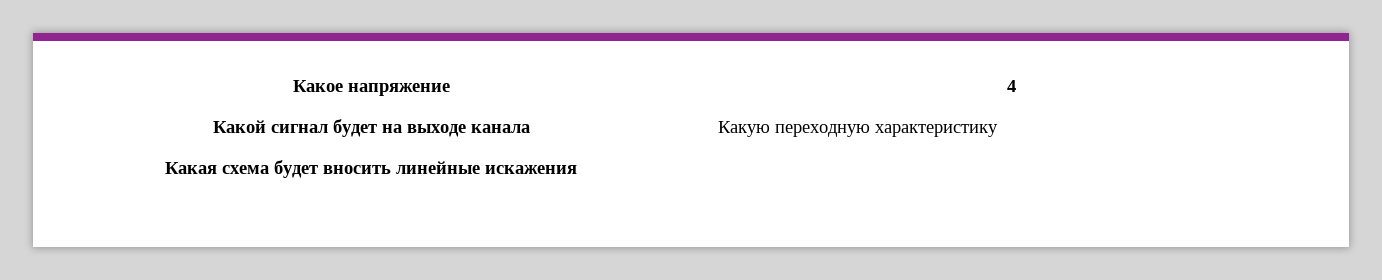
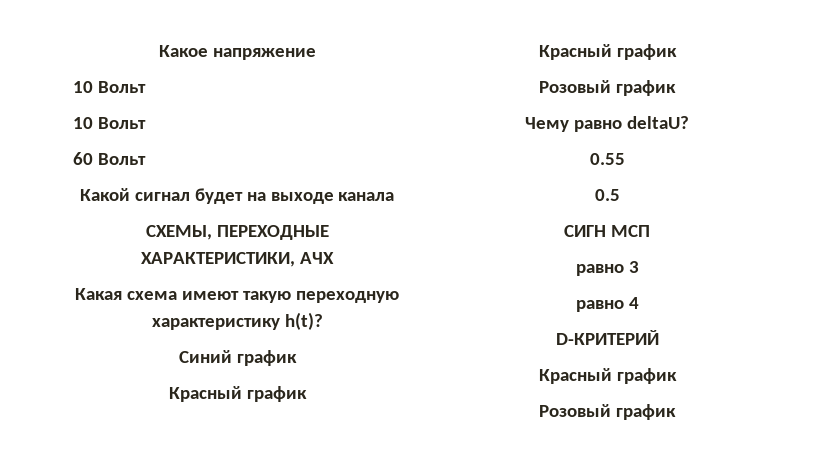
(450, 89) none -> [73,81,146,93] [73,117,146,129] [73,152,146,165] // 10 Вольт // 10 Вольт // 60 Вольт
[165,160,577,178] [1006,80,1016,92] [718,121,998,137] Какая схема будет вносить линейные искажения // 4 // Какую переходную характеристику -> [145,225,329,240] [141,252,334,267] [75,288,399,303] [151,312,323,330] [178,350,297,366] [168,386,307,402] [538,44,677,60] [539,80,676,96] [525,116,689,132] [589,153,625,165] [594,189,620,201] [564,225,650,237] [575,261,639,276] [575,297,639,312] [555,330,659,345] [538,368,677,384] [539,404,676,420] СХЕМЫ, ПЕРЕХОДНЫЕ ХАРАКТЕРИСТИКИ, АЧХ // Какая схема имеют такую переходную характеристику h(t)? // Синий график // Красный график // Красный график // Розовый график // Чему равно deltaU? // 0.55 // 0.5 // СИГН МСП // равно 3 // равно 4 // D-КРИТЕРИЙ // Красный график // Розовый график

